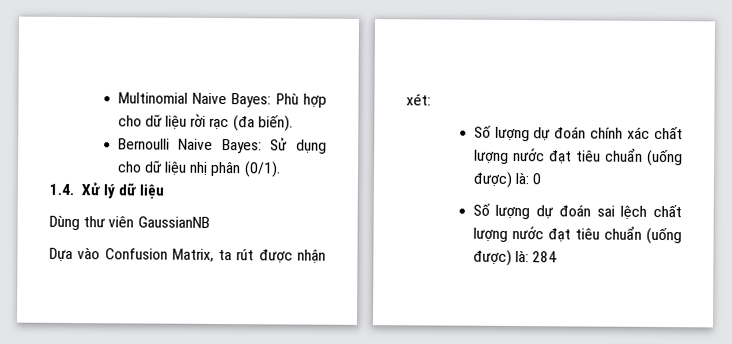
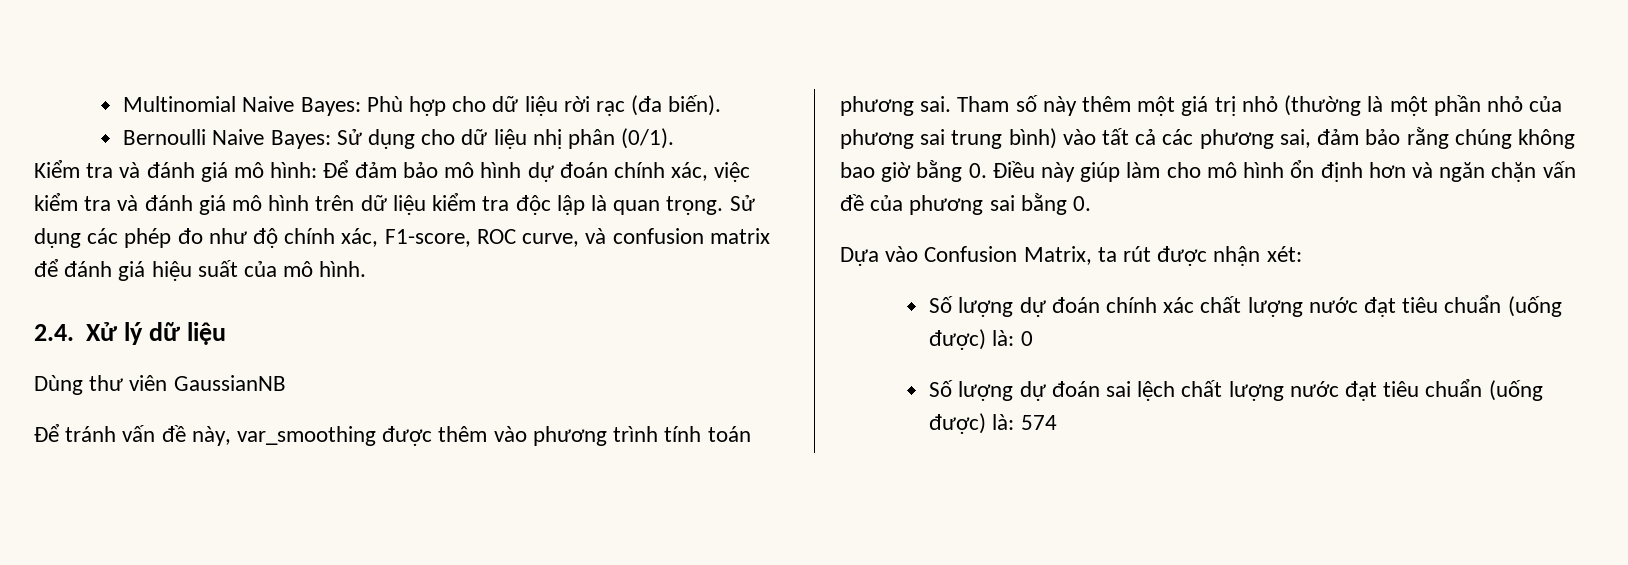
[49,183,74,196] 1.4. -> [34,160,751,182] [34,193,755,215] [34,228,770,248] [34,259,367,281] [34,324,74,341] Kiểm tra và đánh giá mô hình: Để đảm bảo mô hình dự đoán chính xác, việc kiểm tra và đánh giá mô hình trên dữ liệu kiểm tra độc lập là quan trọng. Sử dụng các phép đo như độ chính xác, F1-score, ROC curve, và confusion matrix để đánh giá hiệu suất của mô hình. // 2.4.
(210, 222) none -> [34,424,751,446] [840,95,1563,116] [840,127,1575,149] [840,160,1576,182] [840,193,1092,215] // Để tránh vấn đề này, var_smoothing được thêm vào phương trình tính toán phương sai. Tham số này thêm một giá trị nhỏ (thường là một phần nhỏ của phương sai trung bình) vào tất cả các phương sai, đảm bảo rằng chúng không bao giờ bằng 0. Điều này giúp làm cho mô hình ổn định hơn và ngăn chặn vấn đề của phương sai bằng 0.
[532,251,558,263] 284 -> [1020,415,1057,430] 574

